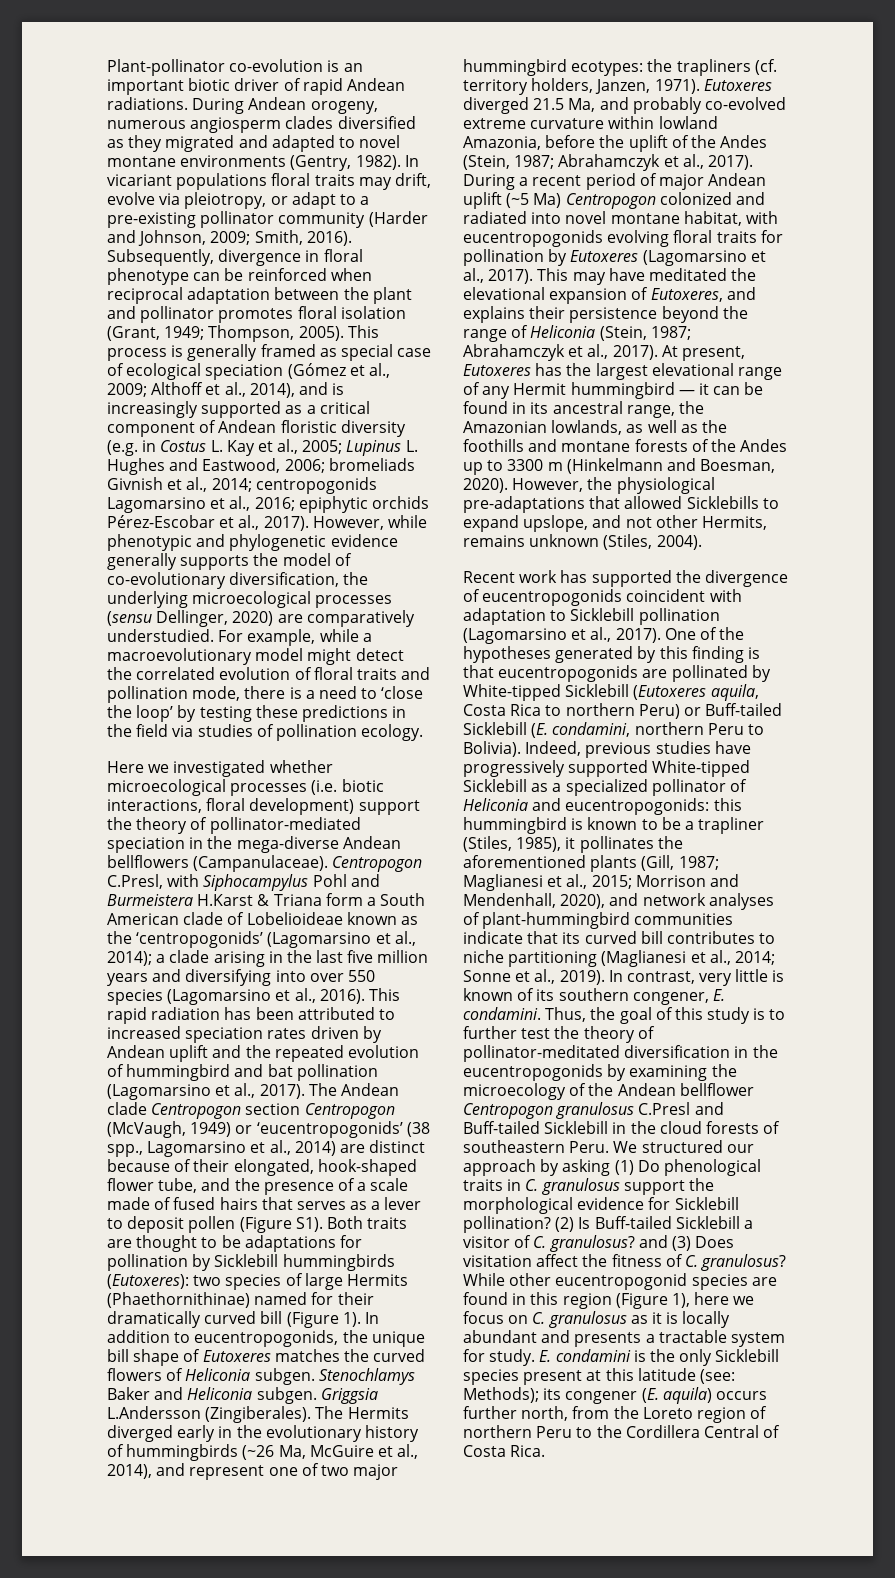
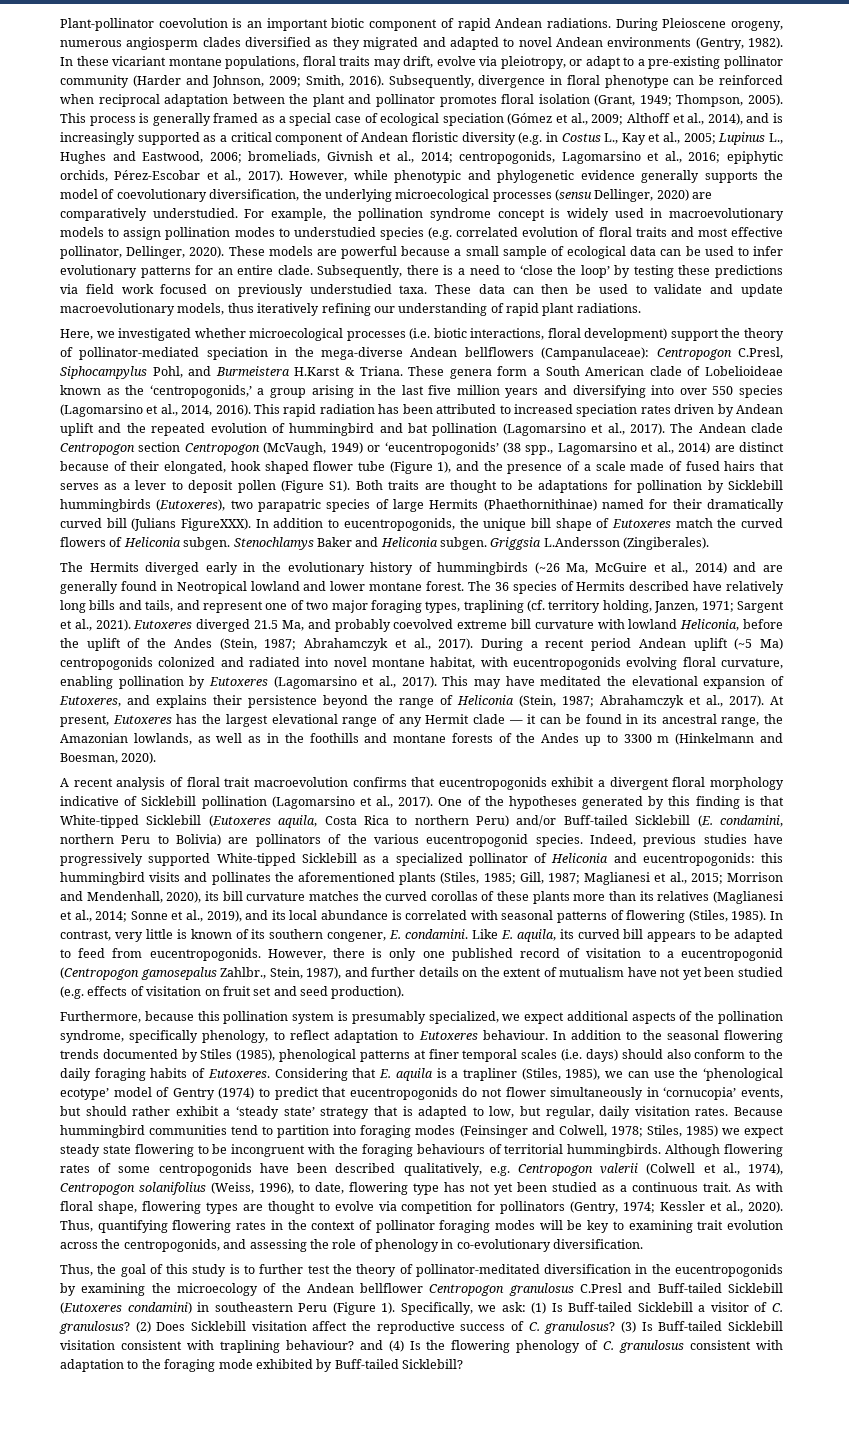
[229,59,324,72] co-evolution -> [158,18,228,28] coevolution
[234,78,280,91] driver -> [369,19,438,31] component
[248,97,307,110] Andean -> [662,18,727,28] Pleioscene
[107,156,176,167] montane -> [555,37,603,47] Andean
[107,173,268,190] vicariant populations -> [76,56,300,69] these vicariant montane populations,
(337, 352) none -> [278,116,286,123] a
[210,440,223,452] L. -> [604,133,619,144] L.,
[405,440,418,452] L. -> [769,133,784,144] L.,
[328,458,415,471] bromeliads -> [248,151,321,163] bromeliads,
[255,477,377,494] centropogonids -> [459,151,556,164] centropogonids,
[371,496,429,509] orchids -> [60,170,108,182] orchids,
[107,572,226,589] co-evolutionary -> [116,189,207,202] coevolutionary
[319,629,372,642] [107,648,404,665] [107,667,132,680] while a macroevolutionary model might detect the -> [332,208,784,221] [60,227,452,240] the pollination syndrome concept is widely used in macroevolutionary models to assign pollination modes to understudied species (e.g.
[107,686,241,703] pollination mode, -> [697,227,783,237] [60,246,783,259] [60,265,403,278] most effective pollinator, Dellinger, 2020). These models are powerful because a small sample of ecological data can be used to infer evolutionary patterns for an entire clade. Subsequently,
[392,706,407,718] [107,724,424,741] [107,761,144,773] in the field via studies of pollination ecology. // Here -> [60,284,783,297] [60,303,641,316] [60,329,93,340] via field work focused on previously understudied taxa. These data can then be used to validate and update macroevolutionary models, thus iteratively refining our understanding of rapid plant radiations. // Here,
[193,855,329,872] (Campanulaceae). -> [541,347,650,360] (Campanulaceae):
[167,874,347,891] with Siphocampylus Pohl -> [60,366,183,379] Siphocampylus Pohl,
[273,894,322,906] Triana -> [359,366,492,379] Triana. These genera
[136,931,416,948] [107,950,210,966] ‘centropogonids’ (Lagomarsino et al., 2014); a clade -> [149,385,307,398] ‘centropogonids,’ a group
(316, 995) none -> [181,405,213,416] 2014,
[317,1159,417,1176] [107,1178,198,1193] hook-shaped flower tube, -> [230,461,452,474] hook shaped flower tube (Figure 1),
[107,1274,222,1289] (Eutoxeres): two -> [156,499,321,512] (Eutoxeres), two parapatric
[286,1312,361,1328] (Figure 1). -> [131,518,252,531] (Julians FigureXXX).
[274,1349,340,1362] matches -> [675,518,713,528] match
(312, 1414) none -> (710, 543) //
[107,1464,152,1479] 2014), -> [694,562,784,574] [60,581,784,594] [60,600,174,613] 2014) and are generally found in Neotropical lowland and lower montane forest. The 36 species of Hermits described have relatively long bills and tails,
[463,59,777,76] [463,78,700,95] hummingbird ecotypes: the trapliners (cf. territory holders, Janzen, 1971). -> [370,600,785,613] [60,619,131,631] foraging types, traplining (cf. territory holding, Janzen, 1971; Sargent et al., 2021).
[704,97,786,110] [463,116,718,129] [463,136,541,150] co-evolved extreme curvature within lowland Amazonia, -> [393,619,740,631] coevolved extreme bill curvature with lowland Heliconia,
[639,173,704,190] of major -> (632, 644) none
[565,193,656,209] Centropogon -> [60,657,153,670] centropogonids
[716,230,783,243] traits for -> [721,658,784,669] [60,676,113,689] curvature, enabling
[570,382,675,399] hummingbird -> [472,714,505,724] clade
(698, 428) none -> [266,733,279,743] in
[512,477,715,494] [463,496,779,513] [463,515,767,532] [463,534,702,550] [463,570,788,587] [463,589,742,606] [463,608,567,625] However, the physiological pre-adaptations that allowed Sicklebills to expand upslope, and not other Hermits, remains unknown (Stiles, 2004). // Recent work has supported the divergence of eucentropogonids coincident with adaptation to -> [60,777,784,790] [60,796,138,806] // A recent analysis of floral trait macroevolution confirms that eucentropogonids exhibit a divergent floral morphology indicative of
[498,665,771,682] eucentropogonids are pollinated by -> (784, 801) none
[683,707,701,716] or -> [516,815,557,827] and/or
[463,741,521,757] Bolivia). -> [176,834,583,847] Bolivia) are pollinators of the various eucentropogonid species.
[571,817,765,834] [463,836,576,852] is known to be a trapliner (Stiles, 1985), it -> [149,872,208,882] visits and
[641,855,675,871] (Gill, -> [440,872,544,884] (Stiles, 1985; Gill,
[609,893,774,910] [463,912,734,929] [463,931,776,944] [463,950,598,967] and network analyses of plant-hummingbird communities indicate that its curved bill contributes to niche partitioning -> [204,891,710,904] its bill curvature matches the curved corollas of these plants more than its relatives
[559,970,605,985] 2019). -> [206,910,767,923] 2019), and its local abundance is correlated with seasonal patterns of flowering (Stiles, 1985).
(541, 1013) none -> [471,929,783,942] [60,948,784,961] [60,967,783,980] [60,986,405,999] [60,1011,784,1024] [60,1030,783,1043] [60,1049,784,1062] [60,1068,783,1081] [60,1087,784,1100] [60,1106,783,1119] [60,1125,785,1138] [60,1144,783,1157] [60,1163,783,1176] [60,1182,783,1195] [60,1201,784,1214] [60,1220,784,1233] [60,1239,644,1252] Like E. aquila, its curved bill appears to be adapted to feed from eucentropogonids. However, there is only one published record of visitation to a eucentropogonid (Centropogon gamosepalus Zahlbr., Stein, 1987), and further details on the extent of mutualism have not yet been studied (e.g. effects of visitation on fruit set and seed production). // Furthermore, because this pollination system is presumably specialized, we expect additional aspects of the pollination syndrome, specifically phenology, to reflect adaptation to Eutoxeres behaviour. In addition to the seasonal flowering trends documented by Stiles (1985), phenological patterns at finer temporal scales (i.e. days) should also conform to the daily foraging habits of Eutoxeres. Considering that E. aquila is a trapliner (Stiles, 1985), we can use the ‘phenological ecotype’ model of Gentry (1974) to predict that eucentropogonids do not flower simultaneously in ‘cornucopia’ events, but should rather exhibit a ‘steady state’ strategy that is adapted to low, but regular, daily visitation rates. Because hummingbird communities tend to partition into foraging modes (Feinsinger and Colwell, 1978; Stiles, 1985) we expect steady state flowering to be incongruent with the foraging behaviours of territorial hummingbirds. Although flowering rates of some centropogonids have been described qualitatively, e.g. Centropogon valerii (Colwell et al., 1974), Centropogon solanifolius (Weiss, 1996), to date, flowering type has not yet been studied as a continuous trait. As with floral shape, flowering types are thought to evolve via competition for pollinators (Gentry, 1974; Kessler et al., 2020). Thus, quantifying flowering rates in the context of pollinator foraging modes will be key to examining trait evolution across the centropogonids, and assessing the role of phenology in co-evolutionary diversification. //
[612,1121,781,1134] [463,1140,754,1153] [463,1159,761,1176] [463,1178,714,1195] [463,1197,739,1214] [463,1216,575,1233] in the cloud forests of southeastern Peru. We structured our approach by asking (1) Do phenological traits in C. granulosus support the morphological evidence for Sicklebill pollination? (2) -> [60,1302,547,1315] (Eutoxeres condamini) in southeastern Peru (Figure 1). Specifically, we ask: (1)
[638,1235,735,1251] and (3) Does -> [135,1321,246,1333] (2) Does Sicklebill
[611,1254,787,1271] [463,1273,777,1290] [463,1292,755,1309] [463,1311,731,1328] [463,1330,785,1347] [463,1349,780,1366] [463,1368,735,1385] [463,1387,767,1404] [463,1406,768,1423] [463,1425,781,1438] [463,1445,546,1457] fitness of C. granulosus? While other eucentropogonid species are found in this region (Figure 1), here we focus on C. granulosus as it is locally abundant and presents a tractable system for study. E. condamini is the only Sicklebill species present at this latitude (see: Methods); its congener (E. aquila) occurs further north, from the Loreto region of northern Peru to the Cordillera Central of Costa Rica. -> [376,1321,783,1334] [60,1340,783,1353] [60,1359,463,1372] reproductive success of C. granulosus? (3) Is Buff-tailed Sicklebill visitation consistent with traplining behaviour? and (4) Is the flowering phenology of C. granulosus consistent with adaptation to the foraging mode exhibited by Buff-tailed Sicklebill?

